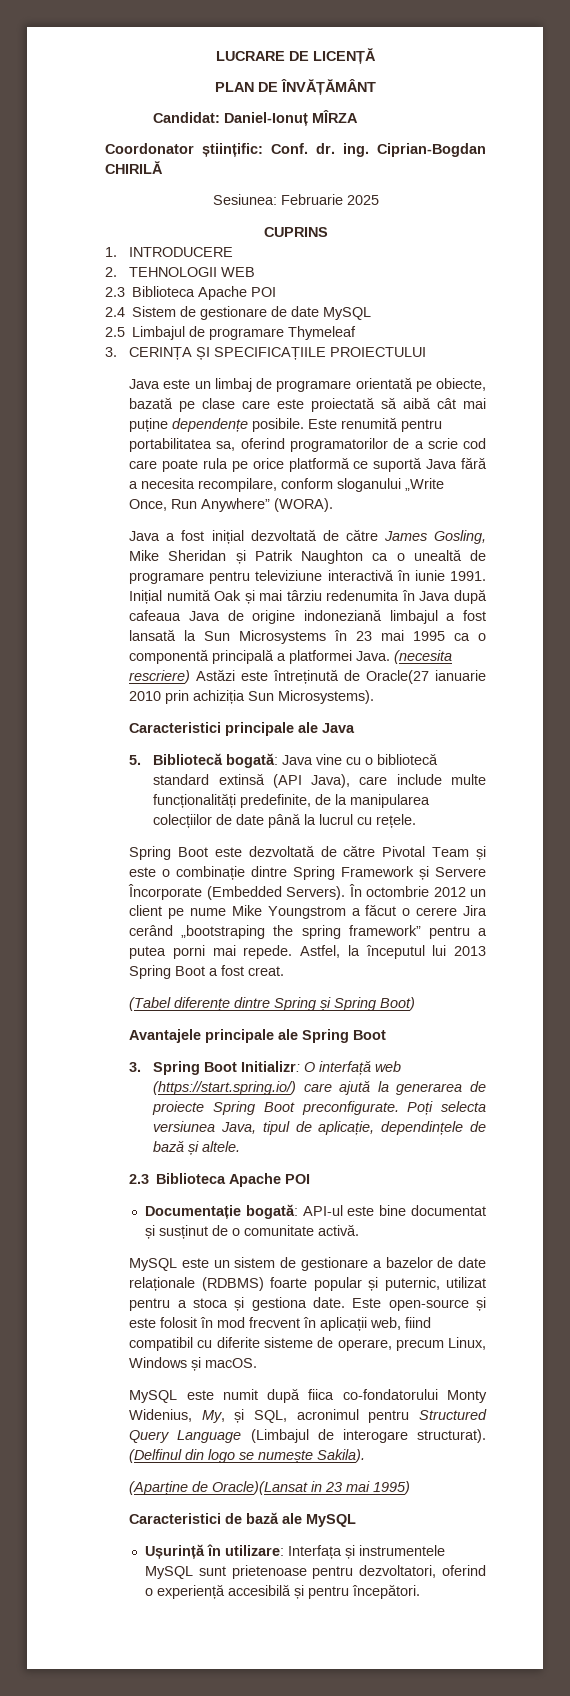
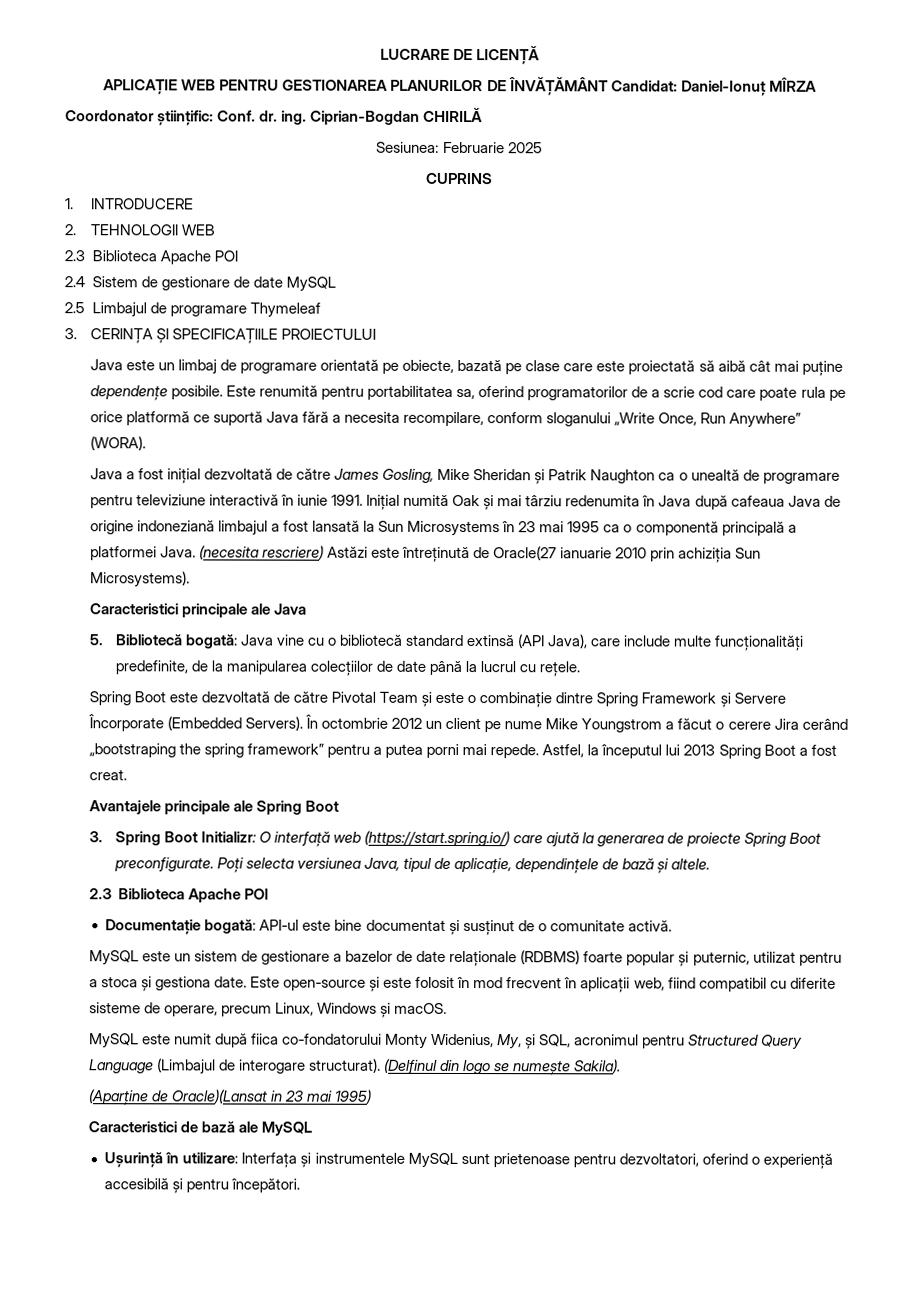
[215,82,254,92] PLAN -> [103,79,484,95] APLICAȚIE WEB PENTRU GESTIONAREA PLANURILOR
(376, 87) // -> (609, 86) none
[129,997,416,1011] // (Tabel diferențe dintre Spring și Spring Boot) -> (127, 775) none

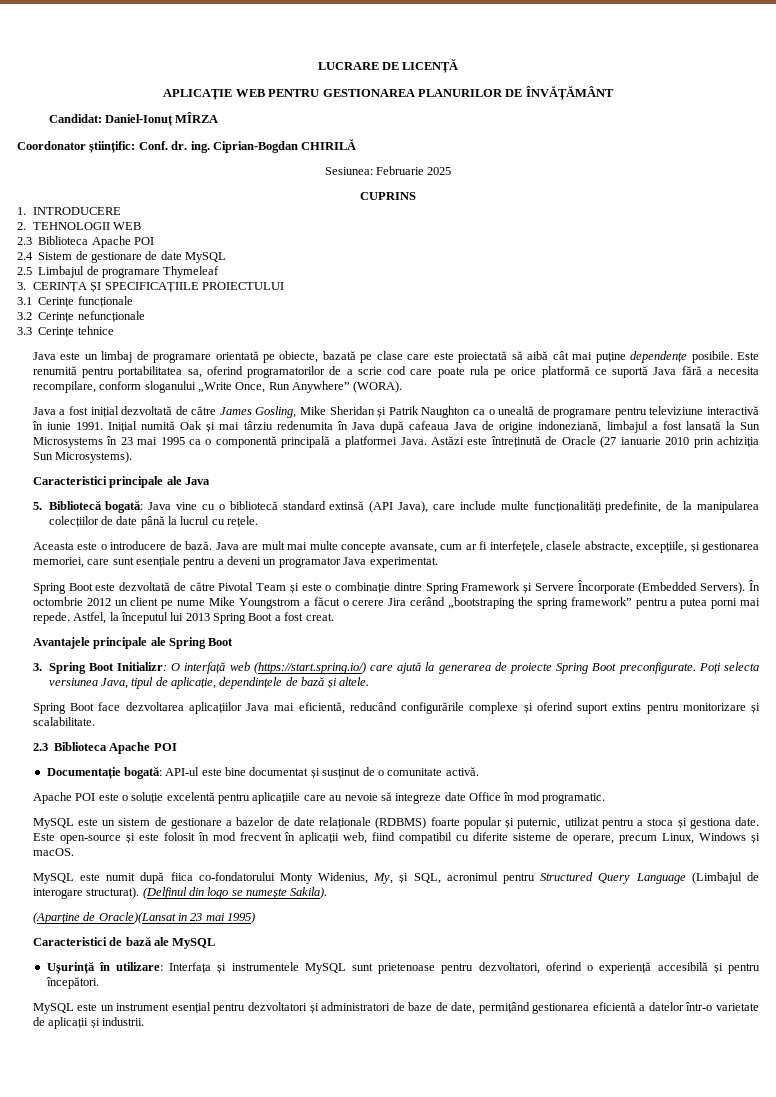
(609, 86) none -> (614, 92) //
(376, 334) none -> [17,296,133,308] [17,311,145,323] [17,326,114,338] // 3.1 Cerințe funcționale // 3.2 Cerințe nefuncționale // 3.3 Cerințe tehnice
[136,520,215,532] indoneziană -> [538,421,602,433] indoneziană,
[198,545,324,560] (necesita rescriere) -> (427, 441) none
[493,546,558,561] Oracle(27 -> [561,436,617,448] Oracle (27
(581, 669) none -> [32,541,760,553] [32,556,438,568] // Aceasta este o introducere de bază. Java are mult mai multe concepte avansate, cum ar fi interfețele, clasele abstracte, excepțiile, și gestionarea memoriei, care sunt esențiale pentru a deveni un programator Java experimentat.
(711, 864) none -> [32,702,760,714] [32,717,95,726] // Spring Boot face dezvoltarea aplicațiilor Java mai eficientă, reducând configurările complexe și oferind suport extins pentru monitorizare și scalabilitate.
(672, 926) none -> [32,792,606,804] // Apache POI este o soluție excelentă pentru aplicațiile care au nevoie să integreze date Office în mod programatic.
(301, 1185) none -> [32,1002,759,1014] [32,1017,144,1029] // MySQL este un instrument esențial pentru dezvoltatori și administratori de baze de date, permițând gestionarea eficientă a datelor într-o varietate de aplicații și industrii.

